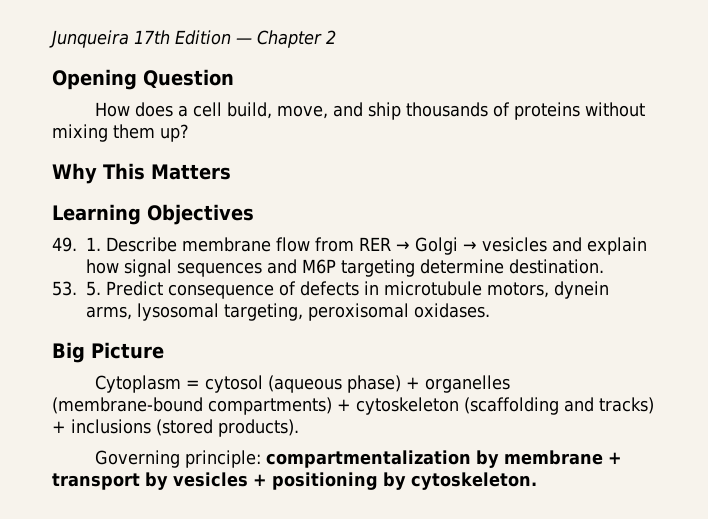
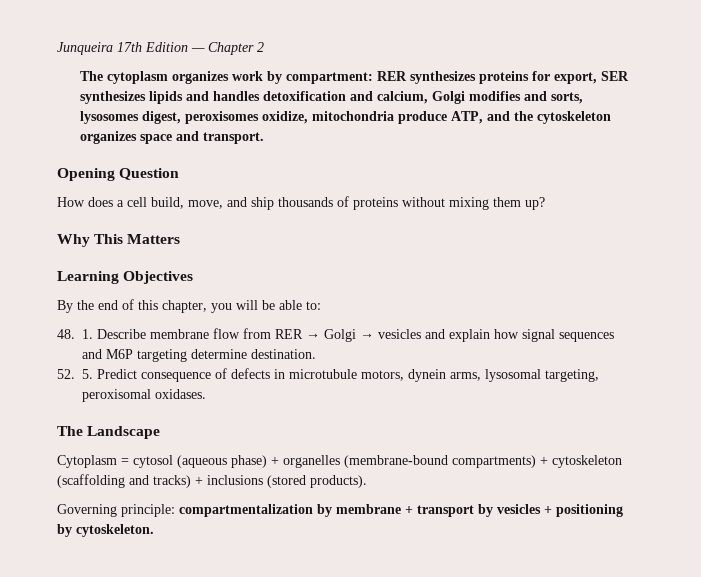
(336, 37) none -> [80,71,630,84] [80,91,584,104] [80,111,612,124] [80,131,265,144] // The cytoplasm organizes work by compartment: RER synthesizes proteins for export, SER synthesizes lipids and handles detoxification and calcium, Golgi modifies and sorts, lysosomes digest, peroxisomes oxidize, mitochondria produce ATP, and the cytoskeleton organizes space and transport.
[52,237,77,252] 49. -> [57,299,321,313] [57,329,75,339] By the end of this chapter, you will be able to: // 48.
[52,281,77,296] 53. -> [57,369,75,379] 52.
[52,342,164,363] Big Picture -> [57,426,161,439] The Landscape

